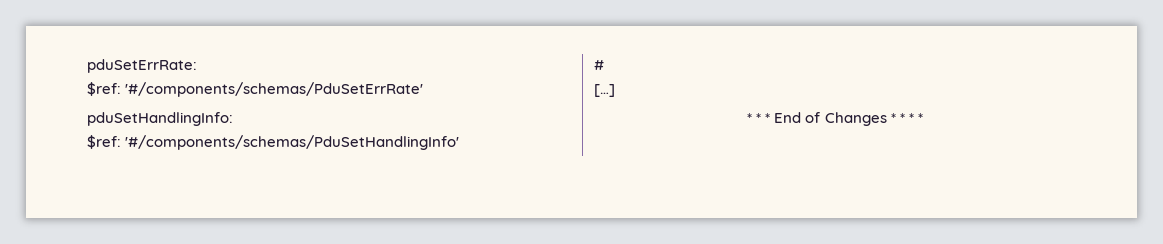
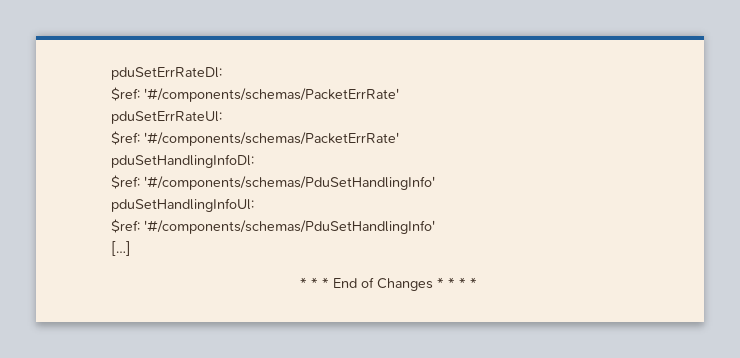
[87,59,197,73] [87,82,424,97] [87,112,233,126] [87,135,460,150] [594,60,604,70] pduSetErrRate: // $ref: '#/components/schemas/PduSetErrRate' // pduSetHandlingInfo: // $ref: '#/components/schemas/PduSetHandlingInfo' // # -> [111,67,222,80] [111,87,399,102] [111,111,222,124] [111,131,399,146] [111,154,254,168] [111,175,435,190] [111,198,254,212] [111,219,435,234] pduSetErrRateDl: // $ref: '#/components/schemas/PacketErrRate' // pduSetErrRateUl: // $ref: '#/components/schemas/PacketErrRate' // pduSetHandlingInfoDl: // $ref: '#/components/schemas/PduSetHandlingInfo' // pduSetHandlingInfoUl: // $ref: '#/components/schemas/PduSetHandlingInfo'

